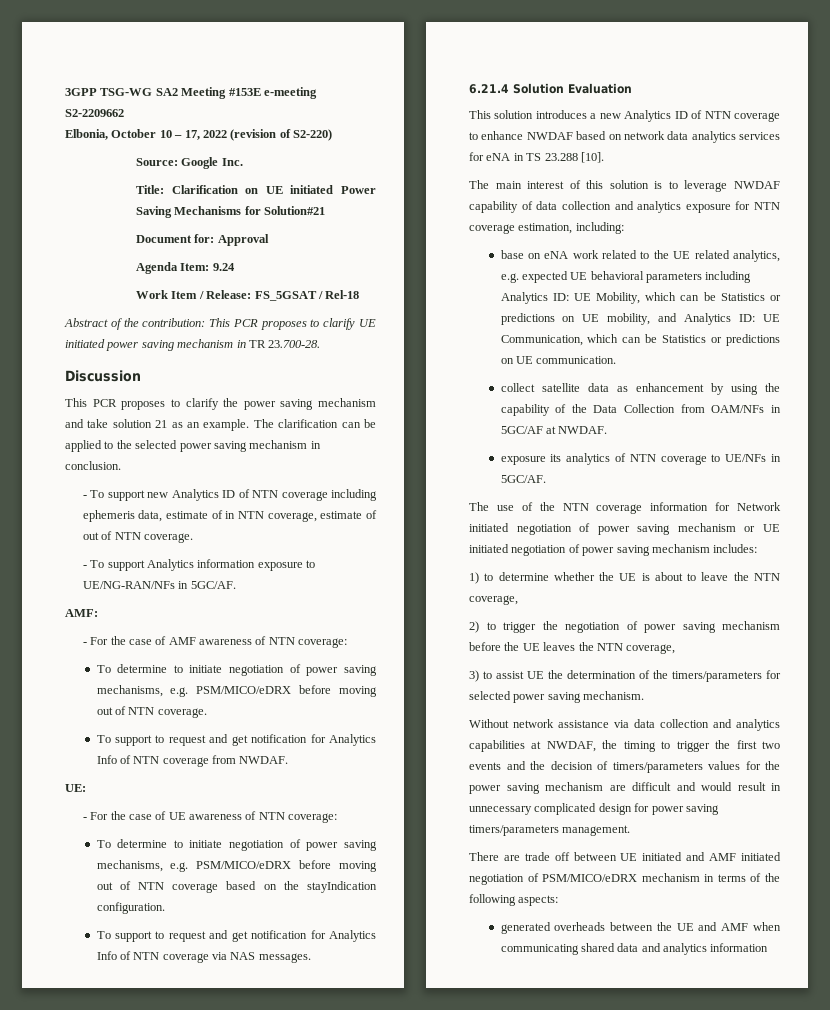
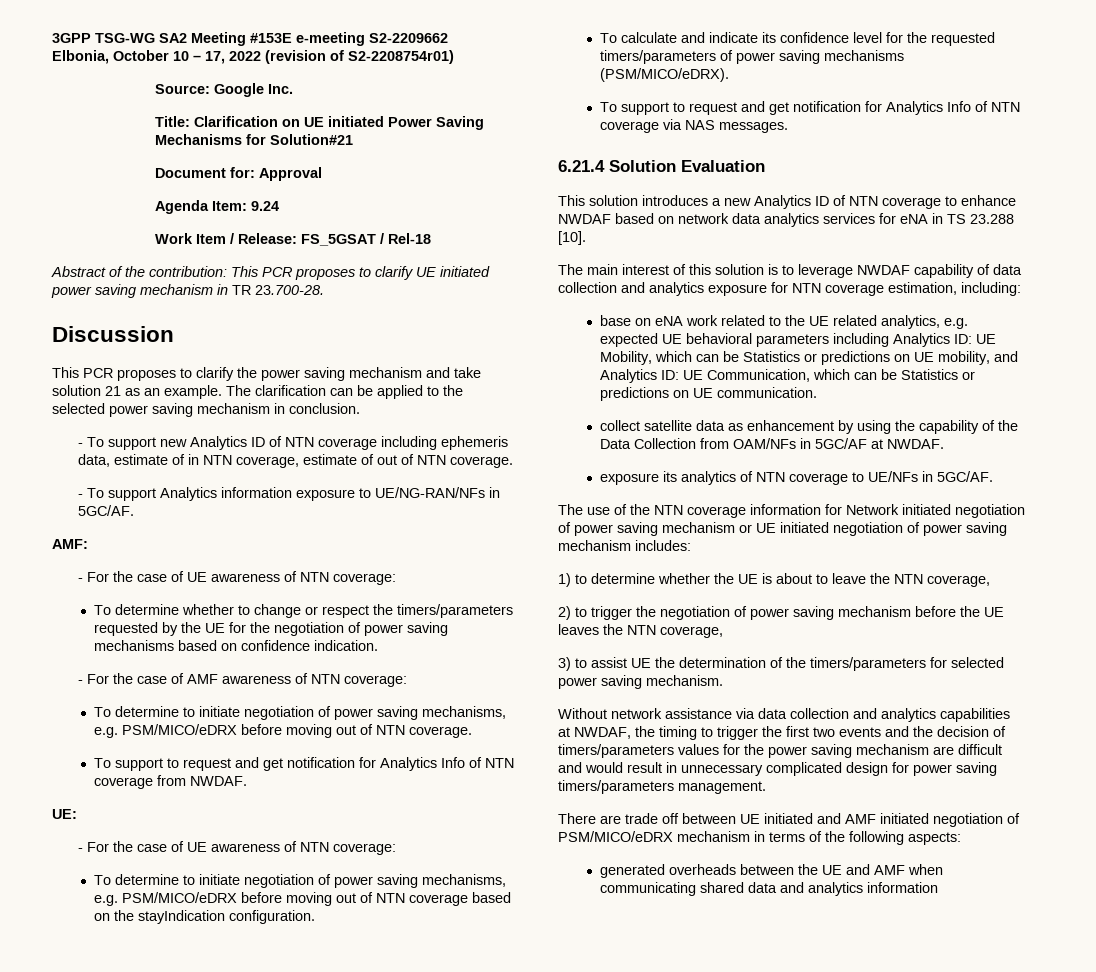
[293,129,332,141] S2-220) -> [348,50,454,64] S2-2208754r01)
(98, 613) none -> [77,571,396,585] [93,604,513,618] [93,622,448,636] [93,640,378,651] // - For the case of UE awareness of NTN coverage: // To determine whether to change or respect the timers/parameters requested by the UE for the negotiation of power saving mechanisms based on confidence indication.
(165, 908) none -> [599,32,995,46] [599,50,904,64] [599,68,729,82] // To calculate and indicate its confidence level for the requested timers/parameters of power saving mechanisms (PSM/MICO/eDRX).

